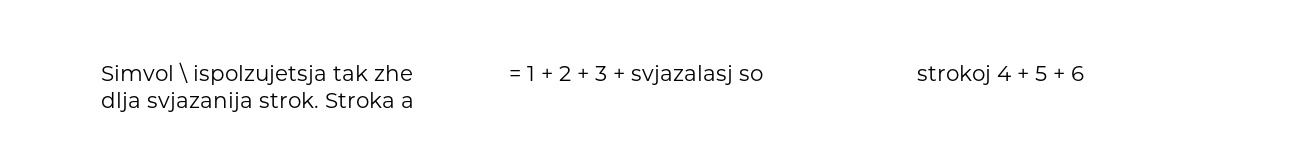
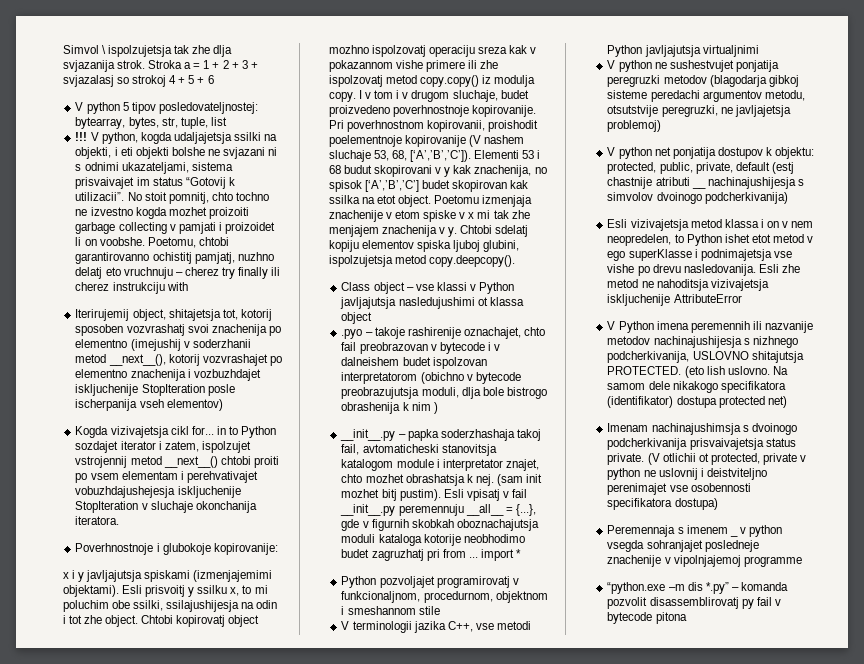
(1085, 73) none -> [75,102,258,114] [75,117,227,129] [75,132,278,144] [75,147,278,159] [75,162,233,174] [75,177,235,189] [75,192,270,204] [75,207,249,219] [75,222,276,234] [75,237,229,248] [75,252,274,264] [75,267,281,279] [75,282,188,294] [75,309,272,321] [75,324,281,336] [75,339,251,351] [75,354,282,366] [75,369,261,381] [75,384,235,396] [75,399,223,411] [75,426,277,438] [75,441,251,453] [75,456,279,468] [75,471,258,483] [75,486,241,498] [75,501,257,513] [75,516,120,525] [75,543,278,555] [62,570,273,582] [62,585,268,597] [62,600,278,612] [62,615,260,627] [328,45,537,57] [328,60,499,72] [328,75,536,87] [328,90,529,102] [328,105,537,117] [328,120,539,132] [328,135,525,147] [328,150,541,162] [328,165,547,177] [328,180,529,192] [328,195,533,207] [328,210,530,222] [328,225,529,237] [328,240,520,252] [328,255,516,267] [341,282,515,294] [340,297,524,309] [341,312,373,324] [341,327,546,339] [341,342,501,354] [341,357,487,369] [341,372,521,384] [341,387,547,399] [341,402,438,414] [340,429,541,441] [341,444,497,456] [341,459,539,471] [341,474,543,486] [341,489,528,501] [340,504,536,516] [341,519,539,531] [341,534,525,546] [341,549,522,561] [341,576,519,588] [341,591,548,603] [341,606,440,615] [341,621,532,633] [607,45,759,57] [607,60,779,72] [607,75,799,87] [607,90,805,102] [607,105,791,117] [607,120,662,132] [607,147,815,159] [607,162,794,174] [607,177,690,189] [691,177,804,189] [607,192,788,204] [607,219,814,231] [607,234,814,246] [607,249,792,261] [607,264,801,276] [607,279,769,291] [607,294,742,306] [607,321,814,333] [607,336,798,348] [607,351,804,363] [607,366,788,378] [607,381,786,393] [607,396,787,408] [607,423,797,435] [607,438,796,450] [607,453,807,465] [607,468,767,480] [607,483,751,495] [607,498,718,510] [607,525,728,537] [729,534,738,537] [739,525,783,537] [607,540,759,552] [607,555,802,567] [607,582,789,594] [607,597,781,609] [607,612,687,624] // V python 5 tipov posledovateljnostej: bytearray, bytes, str, tuple, list // !!! V python, kogda udaljajetsja ssilki na objekti, i eti objekti bolshe ne svjazani ni s odnimi ukazateljami, sistema prisvaivajet im status “Gotovij k utilizacii”. No stoit pomnitj, chto tochno ne izvestno kogda mozhet proizoiti garbage collecting v pamjati i proizoidet li on voobshe. Poetomu, chtobi garantirovanno ochistitj pamjatj, nuzhno delatj eto vruchnuju – cherez try finally ili cherez instrukciju with // Iterirujemij object, shitajetsja tot, kotorij sposoben vozvrashatj svoi znachenija po elementno (imejushij v soderzhanii metod __next__(), kotorij vozvrashajet po elementno znachenija i vozbuzhdajet iskljuchenije StopIteration posle ischerpanija vseh elementov) // Kogda vizivajetsja cikl for... in to Python sozdajet iterator i zatem, ispolzujet vstrojennij metod __next__() chtobi proiti po vsem elementam i perehvativajet vobuzhdajushejesja iskljuchenije StopIteration v sluchaje okonchanija iteratora. // Poverhnostnoje i glubokoje kopirovanije: // x i y javljajutsja spiskami (izmenjajemimi objektami). Esli prisvoitj y ssilku x, to mi poluchim obe ssilki, ssilajushijesja na odin i tot zhe object. Chtobi kopirovatj object mozhno ispolzovatj operaciju sreza kak v pokazannom vishe primere ili zhe ispolzovatj metod copy.copy() iz modulja copy. I v tom i v drugom sluchaje, budet proizvedeno poverhnostnoje kopirovanije. Pri poverhnostnom kopirovanii, proishodit poelementnoje kopirovanije (V nashem sluchaje 53, 68, [‘A’,’B’,’C’]). Elementi 53 i 68 budut skopirovani v y kak znachenija, no spisok [‘A’,’B’,’C’] budet skopirovan kak ssilka na etot object. Poetomu izmenjaja znachenije v etom spiske v x mi tak zhe menjajem znachenija v y. Chtobi sdelatj kopiju elementov spiska ljuboj glubini, ispolzujetsja metod copy.deepcopy(). // Class object – vse klassi v Python javljajutsja nasledujushimi ot klassa object // .pyo – takoje rashirenije oznachajet, chto fail preobrazovan v bytecode i v dalneishem budet ispolzovan interpretatorom (obichno v bytecode preobrazujutsja moduli, dlja bole bistrogo obrashenija k nim ) // __init__.py – papka soderzhashaja takoj fail, avtomaticheski stanovitsja katalogom module i interpretator znajet, chto mozhet obrashatsja k nej. (sam init mozhet bitj pustim). Esli vpisatj v fail __init__.py peremennuju __all__ = {...}, gde v figurnih skobkah oboznachajutsja moduli kataloga kotorije neobhodimo budet zagruzhatj pri from ... import * // Python pozvoljajet programirovatj v funkcionaljnom, procedurnom, objektnom i smeshannom stile // V terminologii jazika C++, vse metodi Python javljajutsja virtualjnimi // V python ne sushestvujet ponjatija peregruzki metodov (blagodarja gibkoj sisteme peredachi argumentov metodu, otsutstvije peregruzki, ne javljajetsja problemoj) // V python net ponjatija dostupov k objektu: protected, public, private, default (estj chastnije atributi __ nachinajushijesja s simvolov dvoinogo podcherkivanija) // Esli vizivajetsja metod klassa i on v nem neopredelen, to Python ishet etot metod v ego superKlasse i podnimajetsja vse vishe po drevu nasledovanija. Esli zhe metod ne nahoditsja vizivajetsja iskljuchenije AttributeError // V Python imena peremennih ili nazvanije metodov nachinajushijesja s nizhnego podcherkivanija, USLOVNO shitajutsja PROTECTED. (eto lish uslovno. Na samom dele nikakogo specifikatora (identifikator) dostupa protected net) // Imenam nachinajushimsja s dvoinogo podcherkivanija prisvaivajetsja status private. (V otlichii ot protected, private v python ne uslovnij i deistviteljno perenimajet vse osobennosti specifikatora dostupa) // Peremennaja s imenem _ v python vsegda sohranjajet posledneje znachenije v vipolnjajemoj programme // “python.exe –m dis *.py” – komanda pozvolit disassemblirovatj py fail v bytecode pitona

